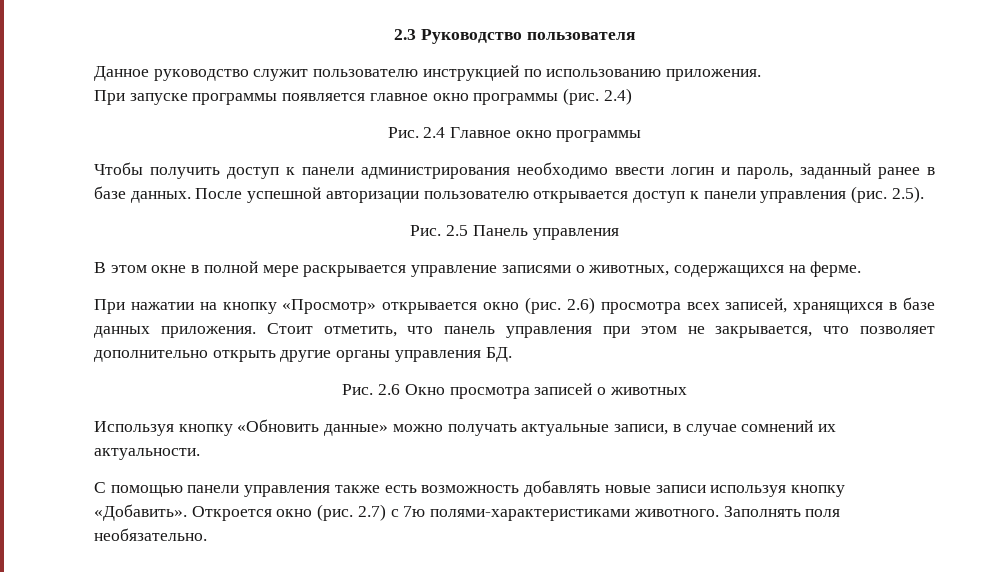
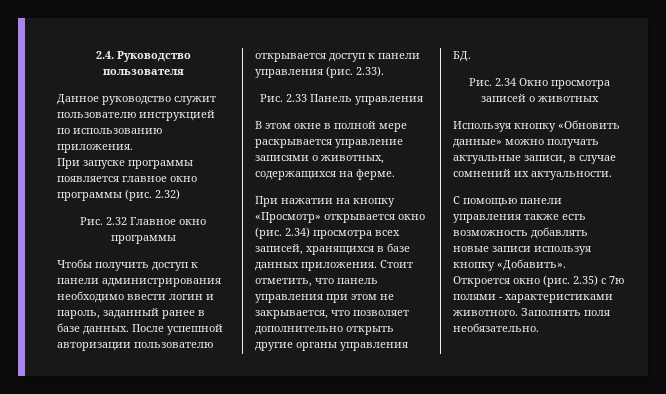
[394,29,417,40] 2.3 -> [95,51,114,59] 2.4.
[603,88,632,105] [387,127,446,138] 2.4) // Рис. 2.4 -> [155,189,180,200] [80,217,127,225] 2.32) // Рис. 2.32
[891,186,924,203] [410,225,469,236] 2.5). // Рис. 2.5 -> [356,66,384,77] [259,94,307,102] 2.33). // Рис. 2.33
[566,297,595,314] 2.6) -> [285,227,310,238] 2.34)
[378,384,401,395] 2.6 -> [494,78,516,86] 2.34
[357,504,386,521] 2.7) -> [573,275,598,286] 2.35)
[430,509,631,521] полями-характеристиками -> [453,294,613,303] полями - характеристиками

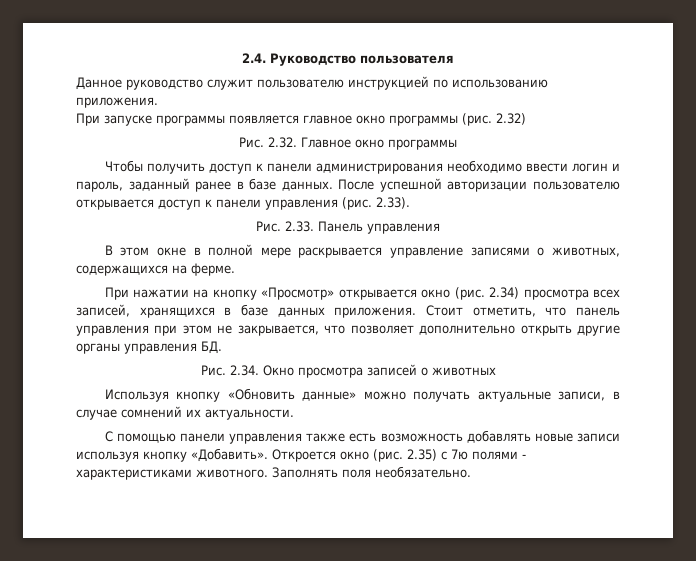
[106,217,127,225] 2.32 -> [268,137,297,148] 2.32.
[285,94,307,102] 2.33 -> [285,221,314,232] 2.33.
[494,78,516,86] 2.34 -> [229,365,259,376] 2.34.

